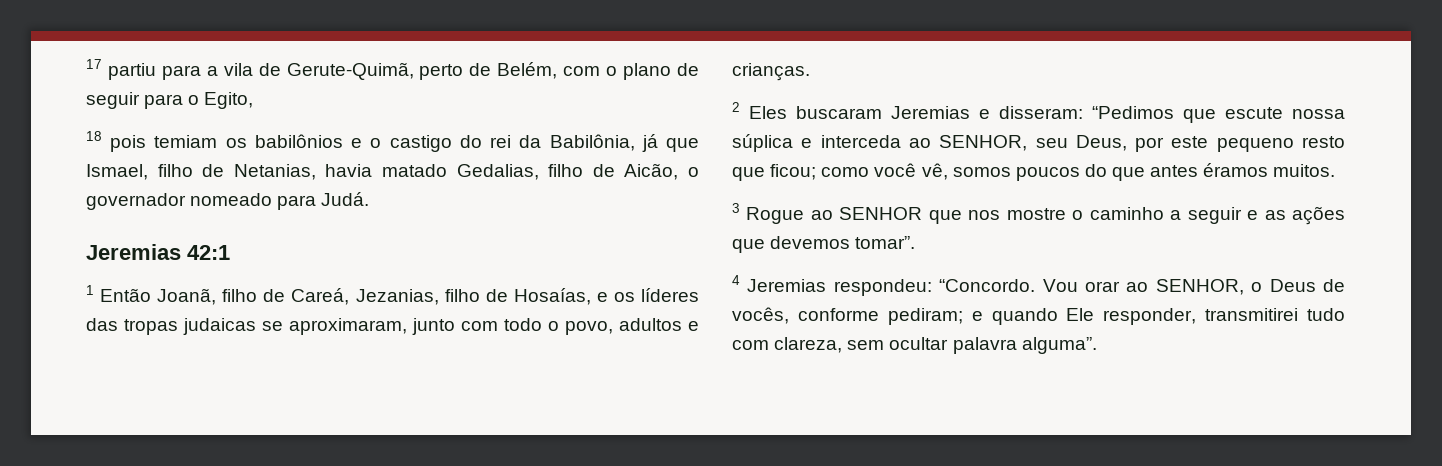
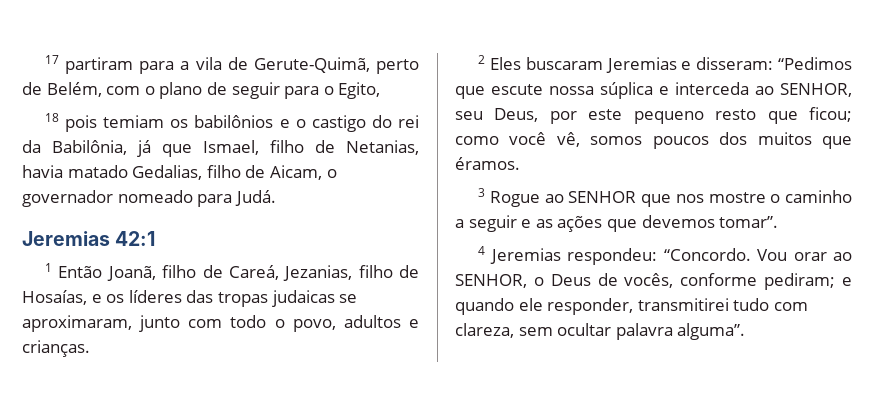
[107,63,156,80] partiu -> [65,57,134,74] partiram
[624,163,679,180] Aicão, -> [269,165,322,180] Aicam,
[1084,163,1336,181] do que antes éramos muitos. -> [719,132,852,149] [455,157,520,170] dos muitos que éramos.
[1066,308,1095,321] Ele -> [518,298,543,311] ele

